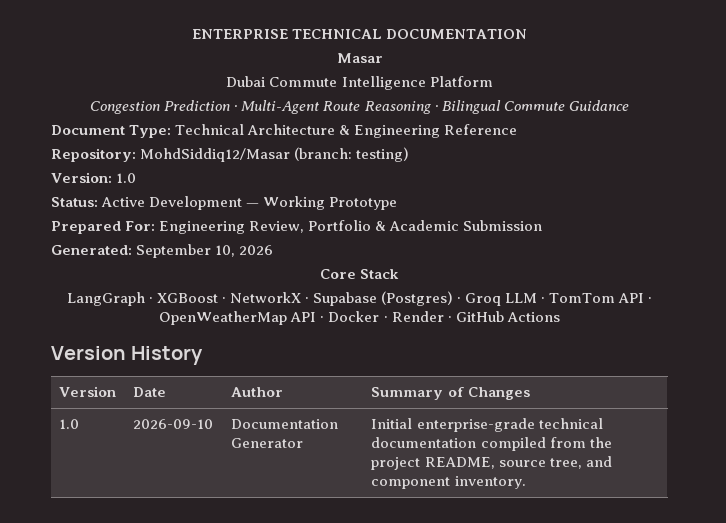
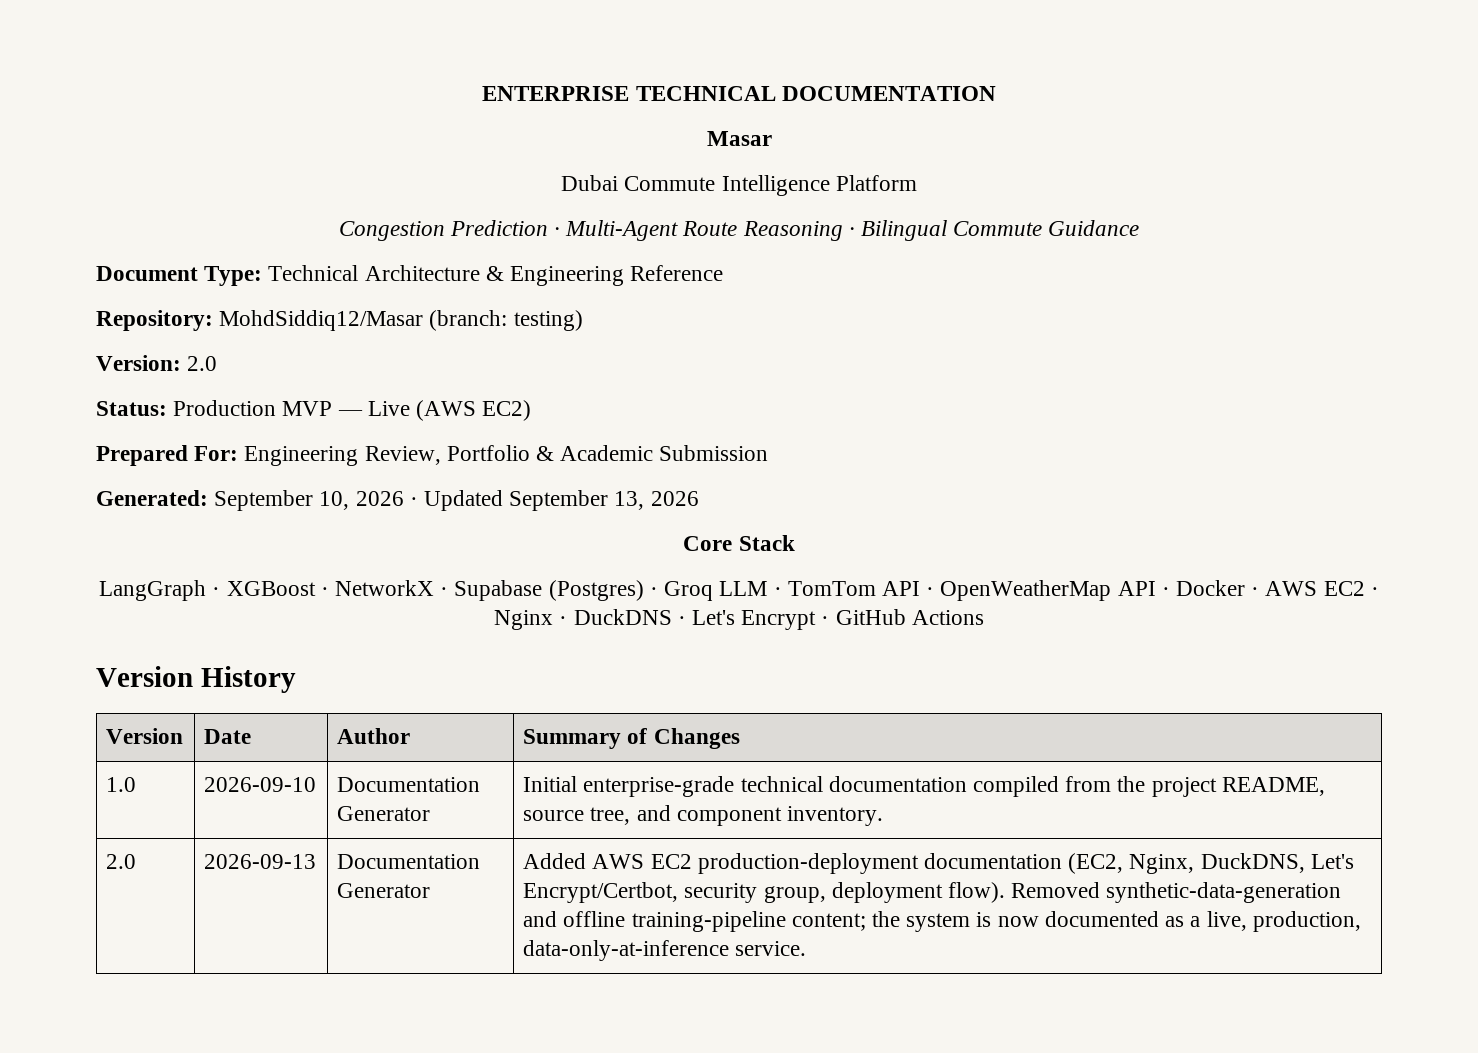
[116,173,137,183] 1.0 -> [187,356,218,371] 2.0
[101,196,398,210] Active Development — Working Prototype -> [173,400,532,421] Production MVP — Live (AWS EC2)
(274, 250) none -> [409,490,699,511] · Updated September 13, 2026
[391,311,444,322] Render -> [1265,581,1379,596] [494,609,817,630] AWS EC2 · Nginx · DuckDNS · Let's Encrypt
(526, 482) none -> [106,854,137,869] [204,854,317,869] [337,854,481,869] [337,883,431,898] [523,853,1354,874] [523,882,1342,903] [523,911,1361,932] [523,940,807,961] // 2.0 | 2026-09-13 | Documentation Generator | Added AWS EC2 production-deployment documentation (EC2, Nginx, DuckDNS, Let's Encrypt/Certbot, security group, deployment flow). Removed synthetic-data-generation and offline training-pipeline content; the system is now documented as a live, production, data-only-at-inference service.

